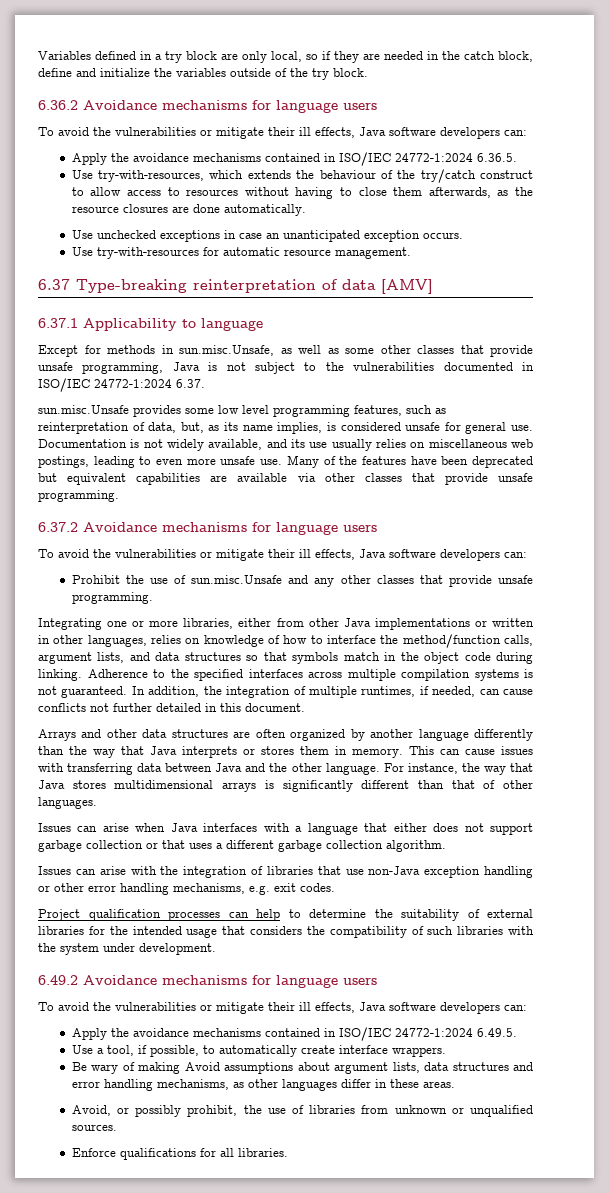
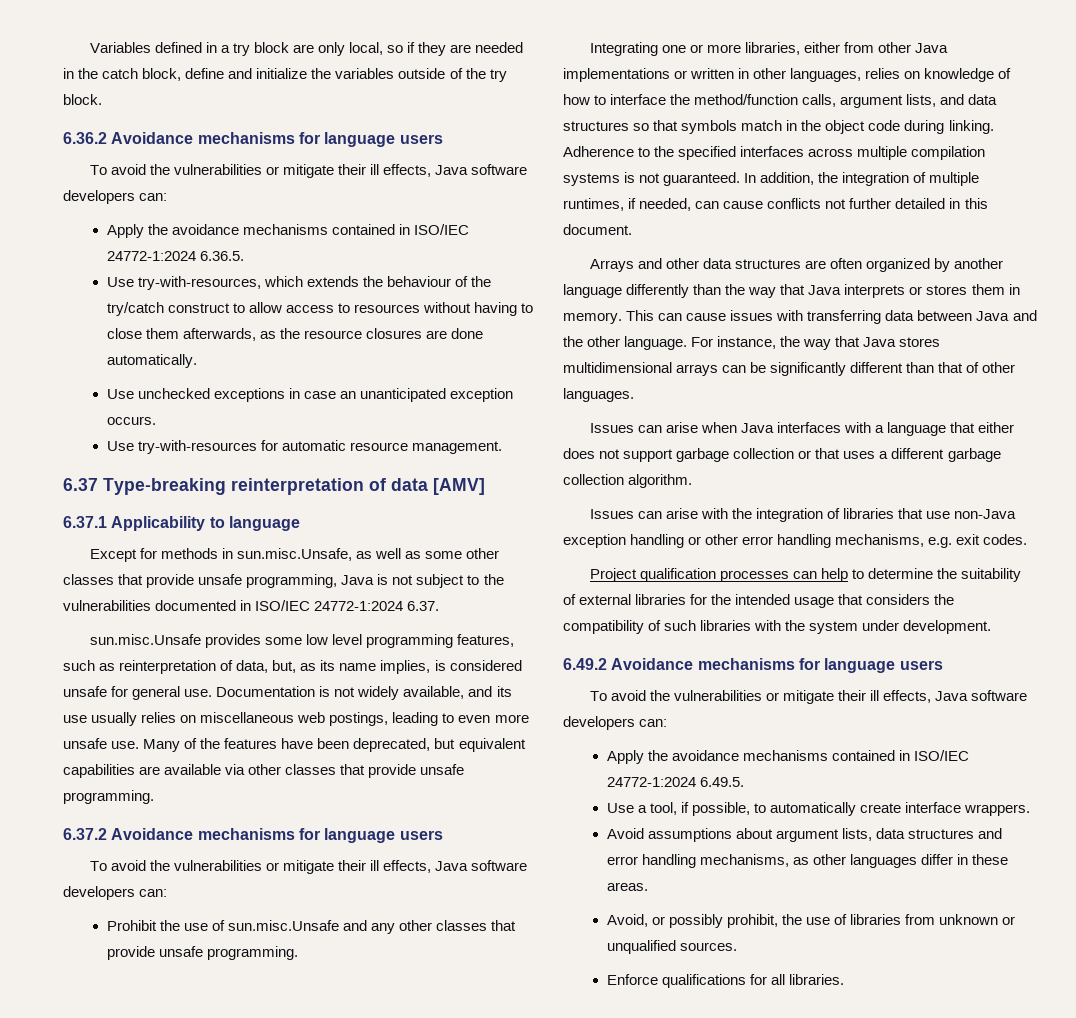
[471,456,533,468] deprecated -> [353,738,431,752] deprecated,
[264,780,274,789] is -> [722,362,767,373] can be
[71,1062,181,1074] Be wary of making -> (1031, 810) none

